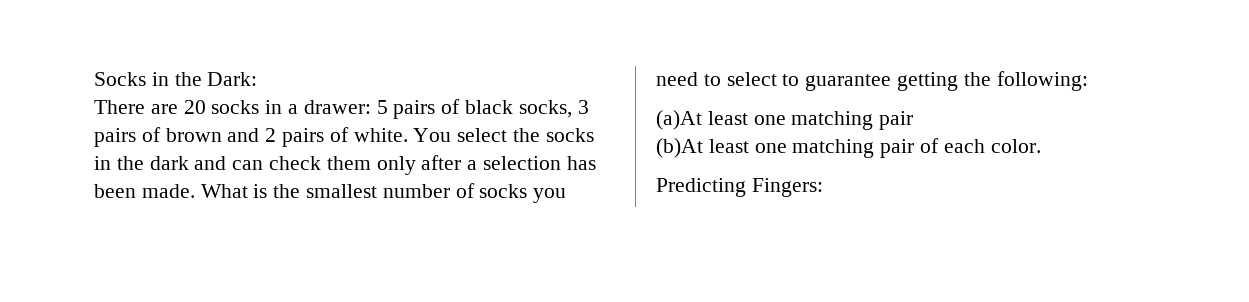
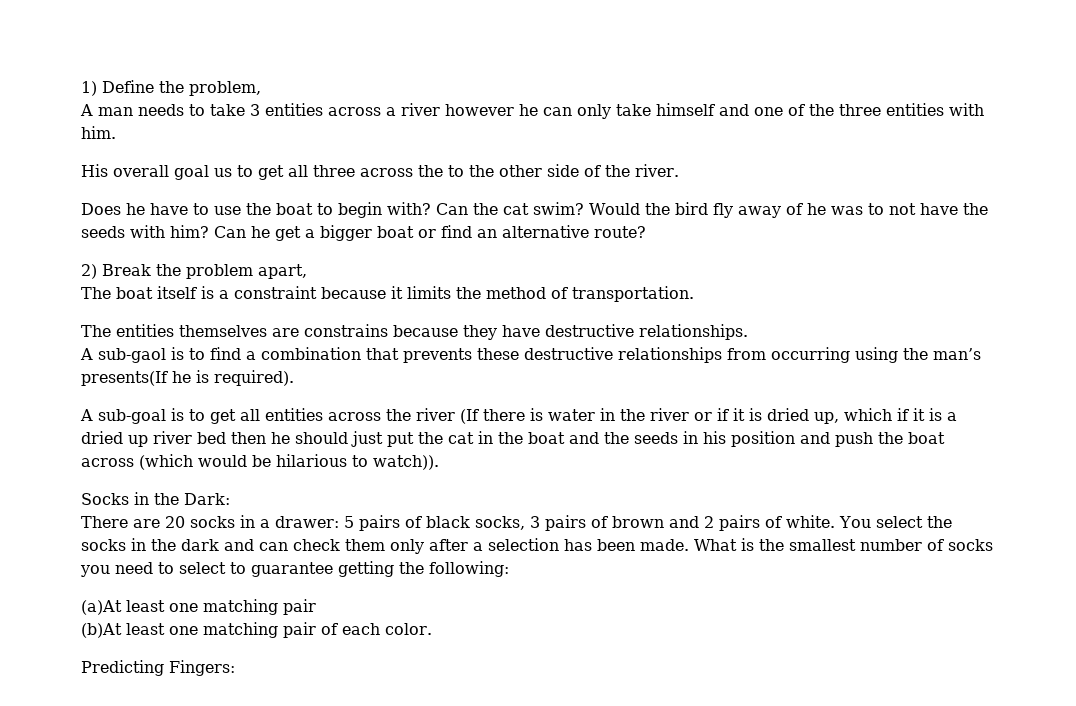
(94, 79) none -> [81,80,261,96] [80,103,984,119] [81,126,116,139] [81,164,679,180] [81,202,988,218] [81,225,646,241] [81,264,307,279] [81,286,694,302] [81,324,748,340] [80,347,981,363] [81,370,294,386] [80,408,957,424] [81,431,945,447] [81,454,439,470] 1) Define the problem, // A man needs to take 3 entities across a river however he can only take himself and one of the three entities with him. // His overall goal us to get all three across the to the other side of the river. // Does he have to use the boat to begin with? Can the cat swim? Would the bird fly away of he was to not have the seeds with him? Can he get a bigger boat or find an alternative route? // 2) Break the problem apart, // The boat itself is a constraint because it limits the method of transportation. // The entities themselves are constrains because they have destructive relationships. // A sub-gaol is to find a combination that prevents these destructive relationships from occurring using the man’s presents(If he is required). // A sub-goal is to get all entities across the river (If there is water in the river or if it is dried up, which if it is a dried up river bed then he should just put the cat in the boat and the seeds in his position and push the boat across (which would be hilarious to watch)). //

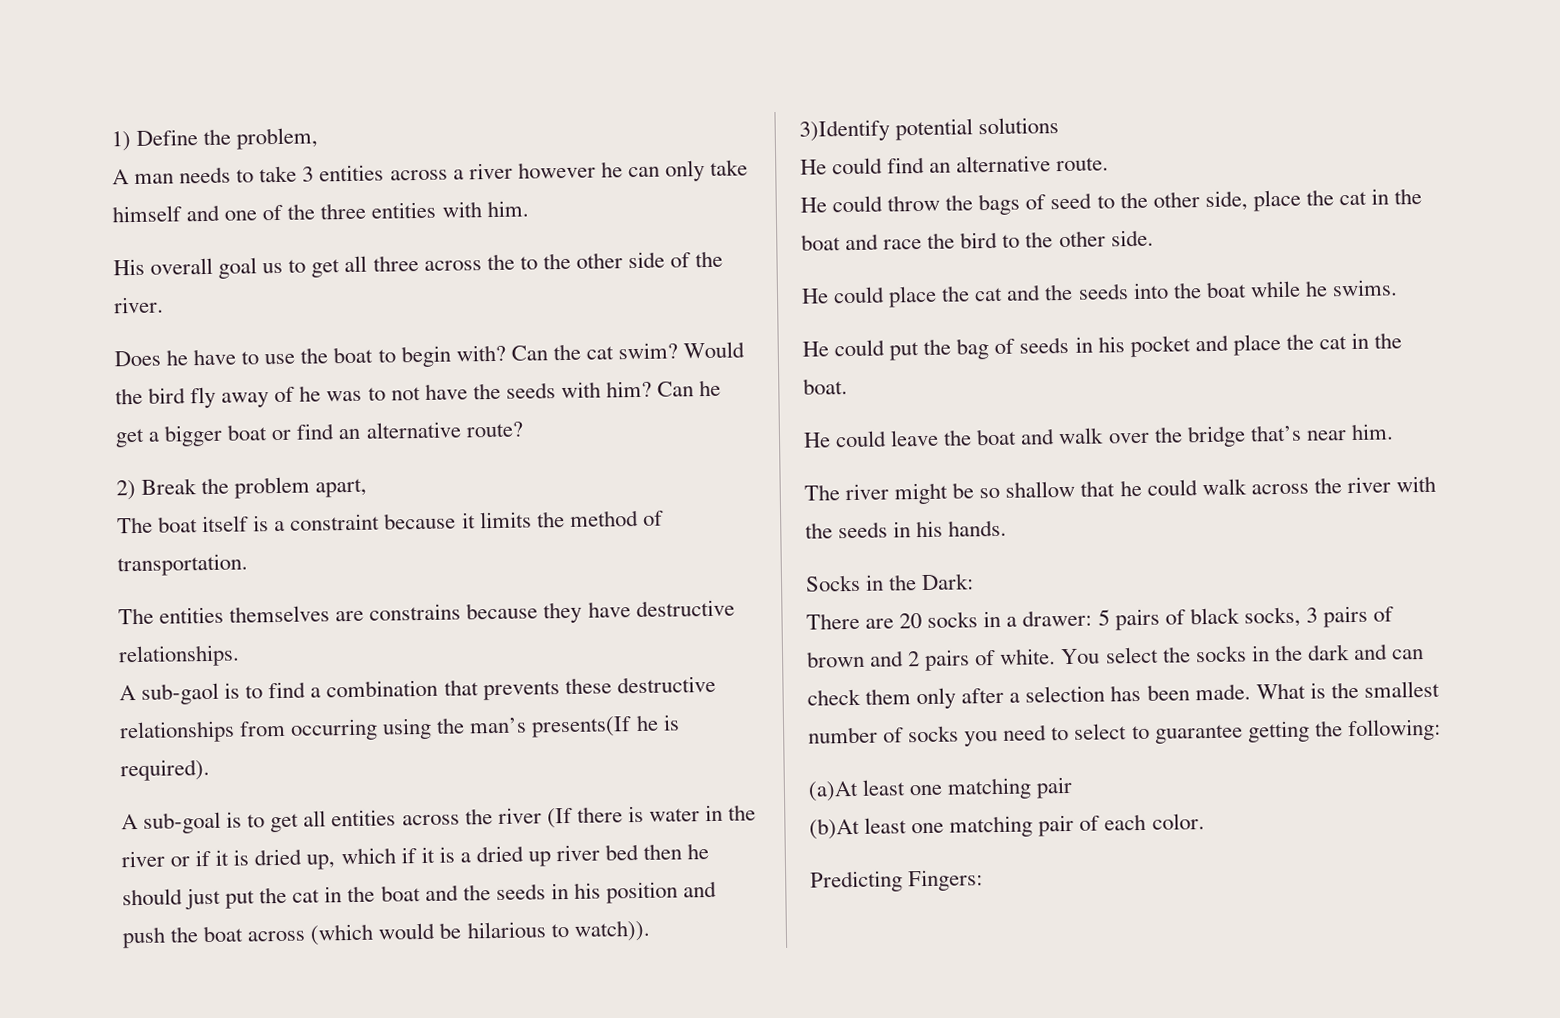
(439, 462) none -> [799,117,1060,142] [800,155,1110,175] [800,187,1423,216] [801,229,1154,251] [801,279,1398,308] [802,332,1403,361] [803,378,848,395] [803,423,1394,448] [804,475,1436,505] [805,519,1008,539] // 3)Identify potential solutions // He could find an alternative route. // He could throw the bags of seed to the other side, place the cat in the boat and race the bird to the other side. // He could place the cat and the seeds into the boat while he swims. // He could put the bag of seeds in his pocket and place the cat in the boat. // He could leave the boat and walk over the bridge that’s near him. // The river might be so shallow that he could walk across the river with the seeds in his hands.

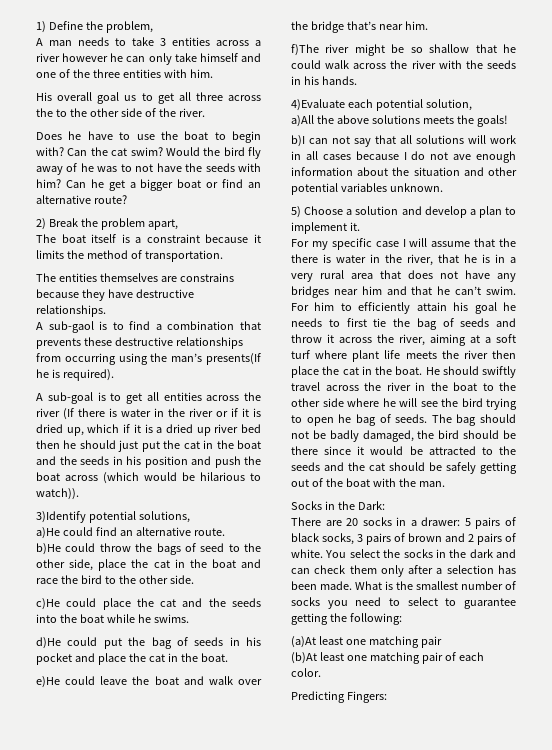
[978,117,1060,135] [800,159,827,175] solutions // He -> [138,511,190,523] [36,527,60,539] solutions, // a)He
[800,197,827,213] He -> [36,543,61,555] b)He
[801,288,829,304] He -> [36,598,60,610] c)He
[802,341,829,357] He -> [36,637,61,649] d)He
[803,432,831,448] He -> [36,676,60,688] e)He
[804,484,840,501] The -> [291,44,319,56] f)The
(1008, 528) none -> [291,99,472,111] [291,115,508,127] [291,135,516,147] [291,151,516,163] [291,167,517,176] [291,183,443,195] [291,206,516,218] [291,222,360,234] [291,238,516,250] [291,254,516,266] [291,270,516,282] [291,286,516,298] [291,302,516,314] [291,318,516,330] [291,334,516,346] [291,350,516,362] [291,366,516,378] [291,382,516,391] [291,398,517,410] [291,414,516,426] [291,430,516,442] [291,446,516,455] [291,462,517,474] [291,478,445,487] // 4)Evaluate each potential solution, // a)All the above solutions meets the goals! // b)I can not say that all solutions will work in all cases because I do not ave enough information about the situation and other potential variables unknown. // 5) Choose a solution and develop a plan to implement it. // For my specific case I will assume that the there is water in the river, that he is in a very rural area that does not have any bridges near him and that he can’t swim. For him to efficiently attain his goal he needs to first tie the bag of seeds and throw it across the river, aiming at a soft turf where plant life meets the river then place the cat in the boat. He should swiftly travel across the river in the boat to the other side where he will see the bird trying to open he bag of seeds. The bag should not be badly damaged, the bird should be there since it would be attracted to the seeds and the cat should be safely getting out of the boat with the man.

